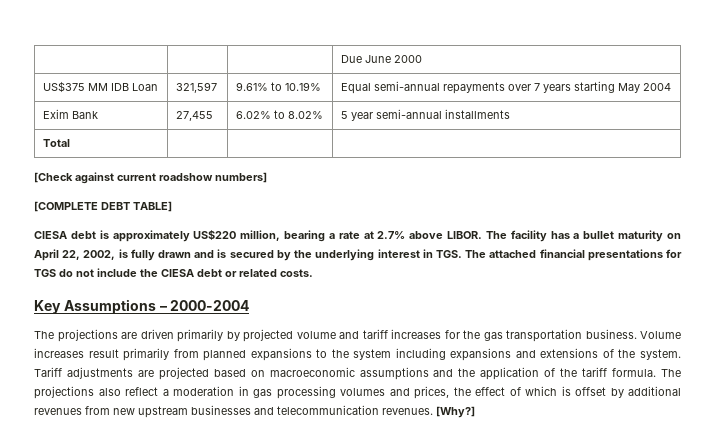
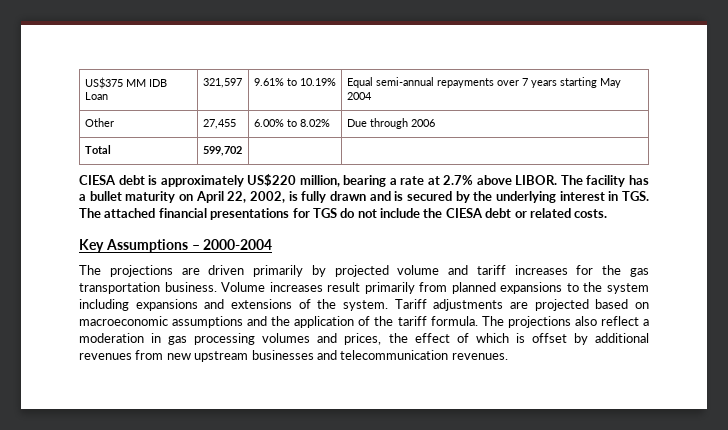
[340,55,422,63] | | | Due June 2000 // -> (84, 83) none
[42,109,98,119] Exim Bank -> [84,118,114,127] Other
[235,111,271,119] 6.02% -> [253,119,284,127] 6.00%
[340,109,510,121] [42,139,70,147] [34,172,267,184] [34,201,172,212] 5 year semi-annual installments // Total | | | // [Check against current roadshow numbers] // [COMPLETE DEBT TABLE] -> [346,118,435,129] [84,145,111,154] [202,146,242,156] Due through 2006 // Total | 599,702 | |
[436,406,475,418] [Why?] -> (508, 356) none

